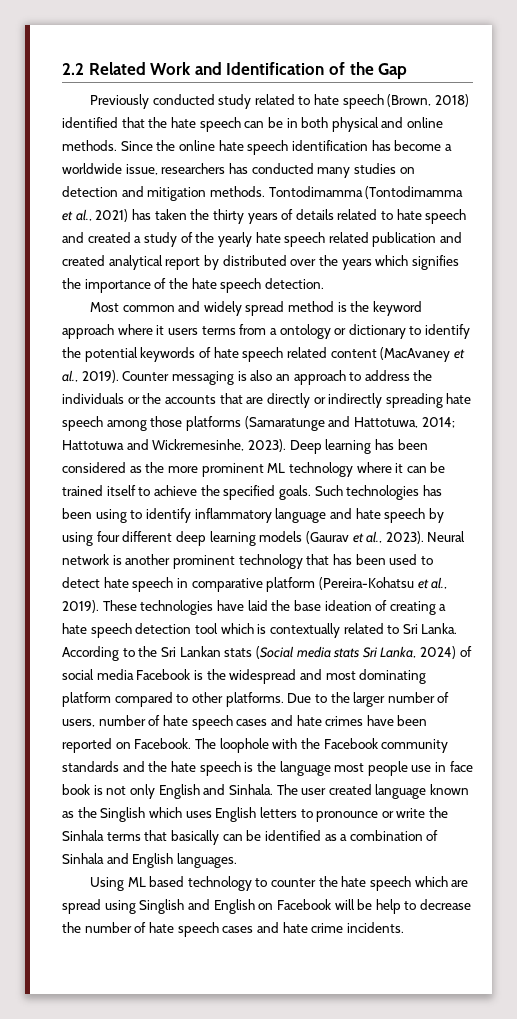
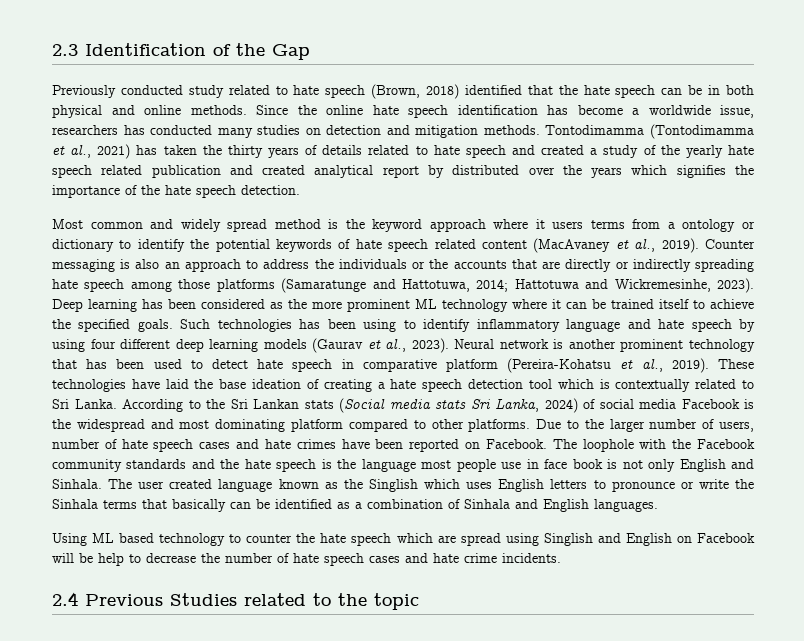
[62,62,222,75] 2.2 Related Work and -> [52,44,78,56] 2.3
(404, 927) none -> [52,592,419,610] // 2.4 Previous Studies related to the topic

